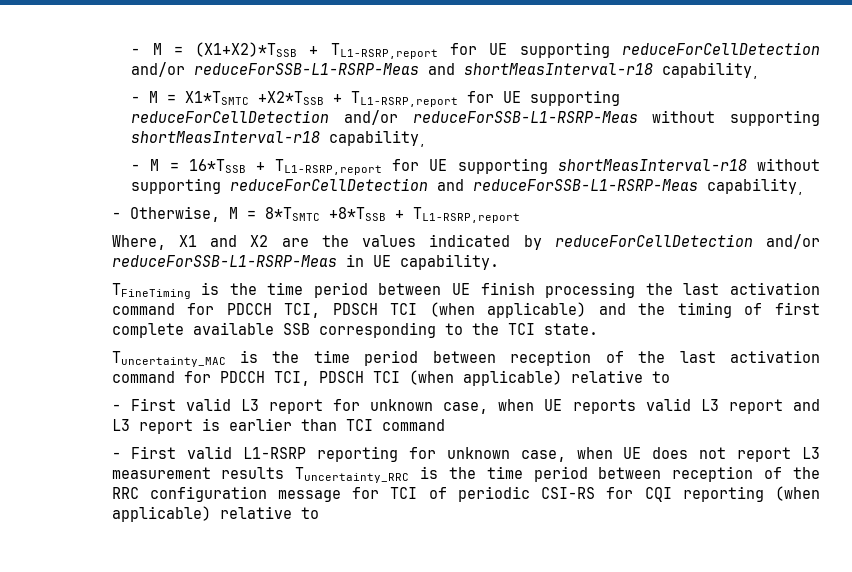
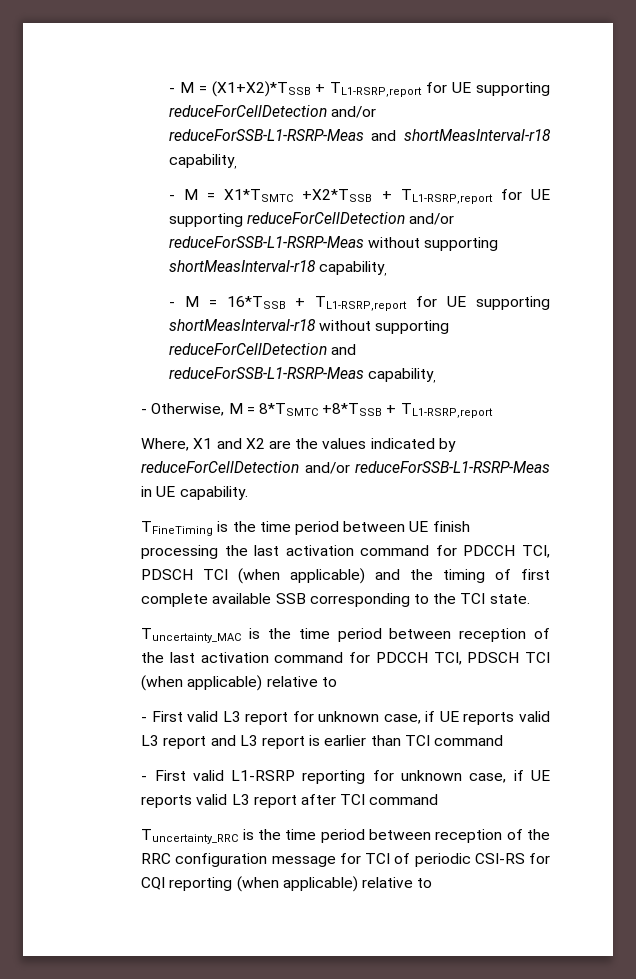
[498,399,535,411] when -> [425,711,436,722] if
[576,447,820,462] [111,467,285,479] when UE does not report L3 measurement results -> [513,770,550,781] [141,794,439,808] if UE reports valid L3 report after TCI command //

